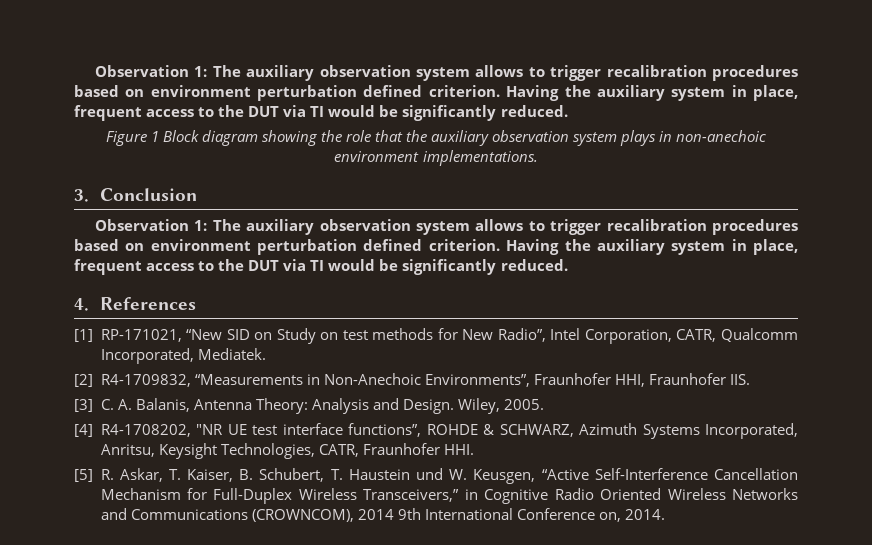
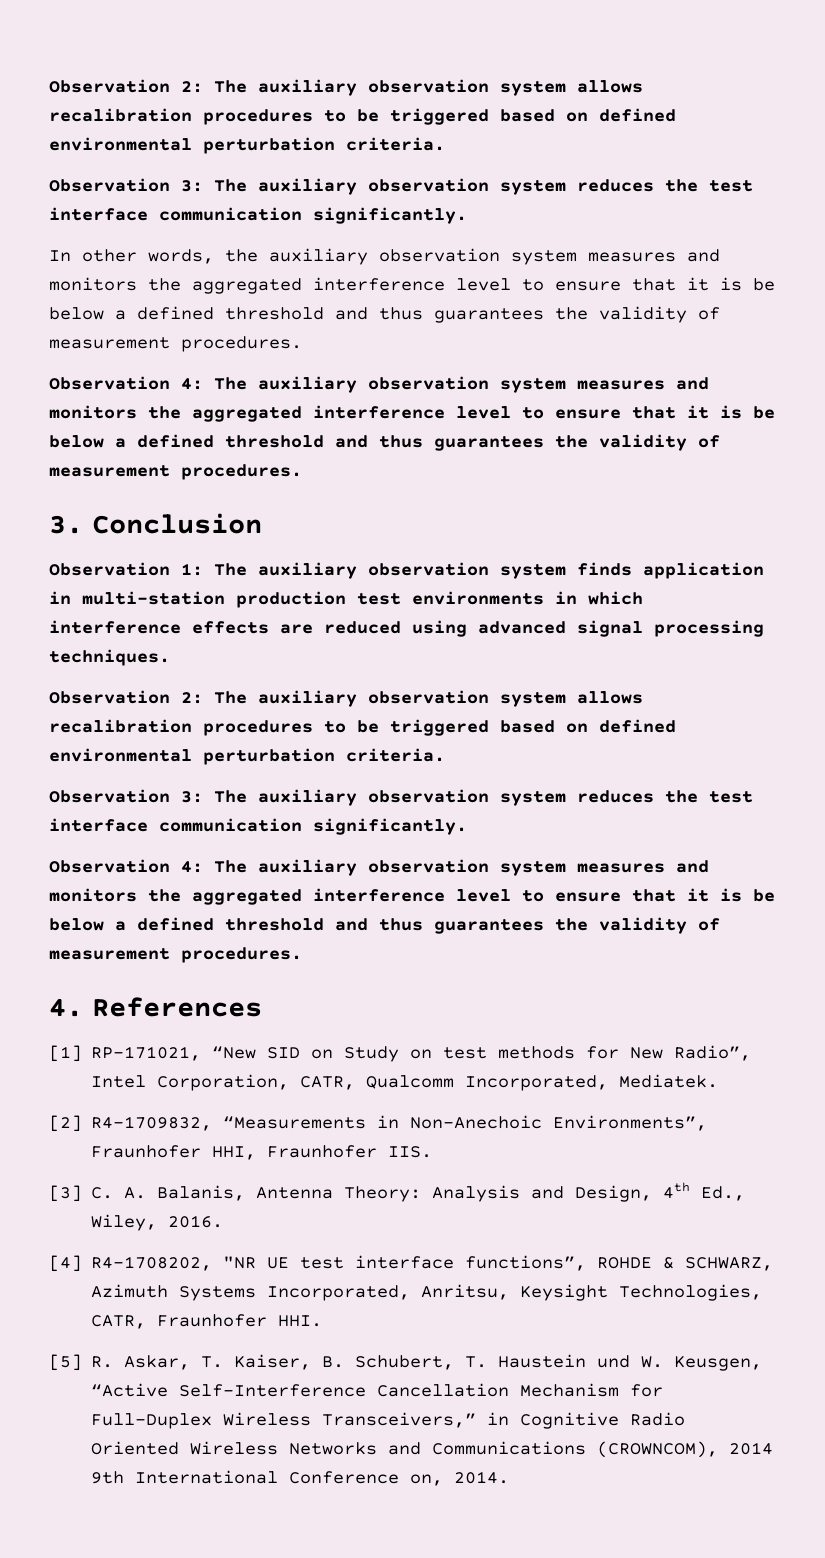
[94,65,799,81] [74,85,799,101] [74,105,568,121] [105,130,767,146] [334,150,538,166] Observation 1: The auxiliary observation system allows to trigger recalibration procedures based on environment perturbation defined criterion. Having the auxiliary system in place, frequent access to the DUT via TI would be significantly reduced. // Figure 1 Block diagram showing the role that the auxiliary observation system plays in non-anechoic environment implementations. -> [49,79,643,96] [49,108,676,125] [49,137,445,154] [49,178,753,195] [49,207,467,224] [49,248,720,265] [49,277,775,294] [49,306,720,323] [49,336,302,352] [49,376,709,393] [49,405,775,422] [49,434,720,451] [49,464,302,480] Observation 2: The auxiliary observation system allows recalibration procedures to be triggered based on defined environmental perturbation criteria. // Observation 3: The auxiliary observation system reduces the test interface communication significantly. // In other words, the auxiliary observation system measures and monitors the aggregated interference level to ensure that it is be below a defined threshold and thus guarantees the validity of measurement procedures. // Observation 4: The auxiliary observation system measures and monitors the aggregated interference level to ensure that it is be below a defined threshold and thus guarantees the validity of measurement procedures.
[475,219,799,235] [74,239,799,255] [74,259,568,275] allows to trigger recalibration procedures based on environment perturbation defined criterion. Having the auxiliary system in place, frequent access to the DUT via TI would be significantly reduced. -> [577,562,764,579] [49,591,643,608] [49,620,764,637] [49,649,170,666] [49,690,643,707] [49,719,676,736] [49,748,445,765] [49,789,753,806] [49,818,467,835] [49,859,709,876] [49,888,775,905] [49,917,720,934] [49,947,302,963] finds application in multi-station production test environments in which interference effects are reduced using advanced signal processing techniques. // Observation 2: The auxiliary observation system allows recalibration procedures to be triggered based on defined environmental perturbation criteria. // Observation 3: The auxiliary observation system reduces the test interface communication significantly. // Observation 4: The auxiliary observation system measures and monitors the aggregated interference level to ensure that it is be below a defined threshold and thus guarantees the validity of measurement procedures.
[402,398,544,414] Design. Wiley, 2005. -> [575,1182,746,1202] [91,1214,224,1231] Design, 4th Ed., Wiley, 2016.

